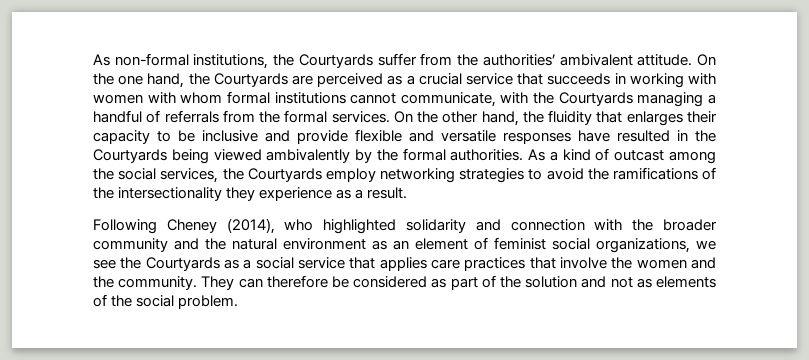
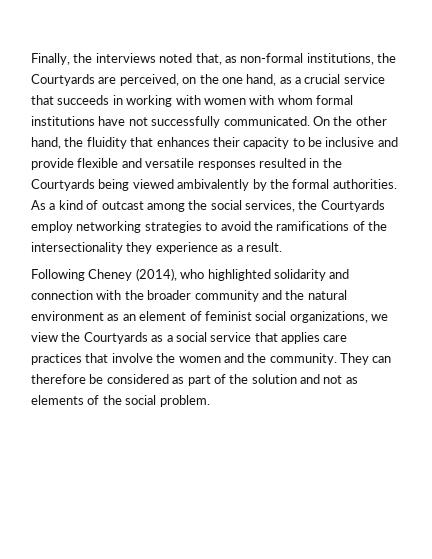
[93,53,717,69] [93,73,384,88] As non-formal institutions, the Courtyards suffer from the authorities’ ambivalent attitude. On the one hand, the Courtyards are perceived -> [31,53,396,65] [31,74,277,86] Finally, the interviews noted that, as non-formal institutions, the Courtyards are perceived, on the one hand,
[350,92,716,107] [93,110,390,123] cannot communicate, with the Courtyards managing a handful of referrals from the formal services. -> [98,116,310,128] have not successfully communicated.
[626,111,683,126] enlarges -> [156,137,210,147] enhances
[578,130,610,142] have -> (256, 165) none
[93,259,116,269] see -> [31,332,58,342] view

